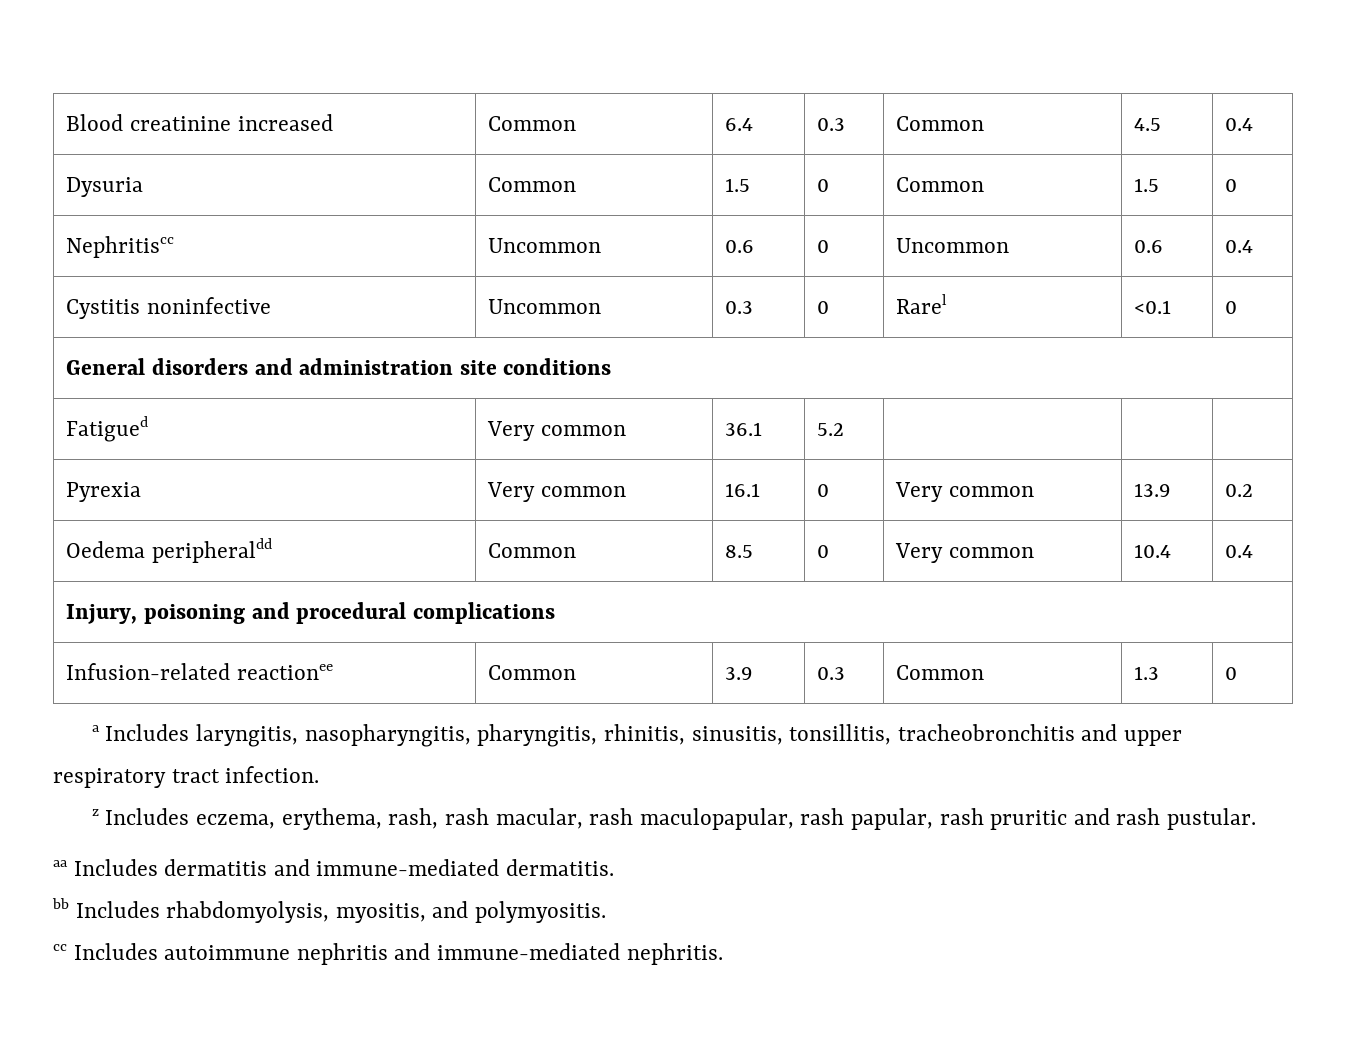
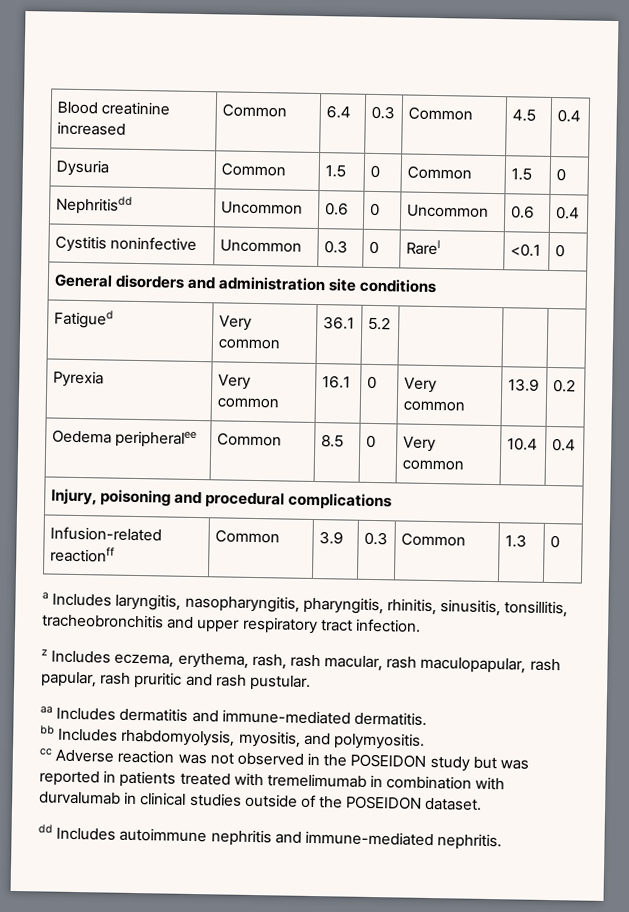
[66,236,175,258] Nephritiscc -> [55,195,133,215] Nephritisdd
[151,538,272,563] peripheraldd -> [114,430,197,448] peripheralee
[236,664,333,680] reactionee -> [49,545,115,563] reactionff
(67, 947) none -> [55,749,530,772] [39,770,506,791] [39,791,483,811] [38,824,53,834] Adverse reaction was not observed in the POSEIDON study but was reported in patients treated with tremelimumab in combination with durvalumab in clinical studies outside of the POSEIDON dataset. // dd

